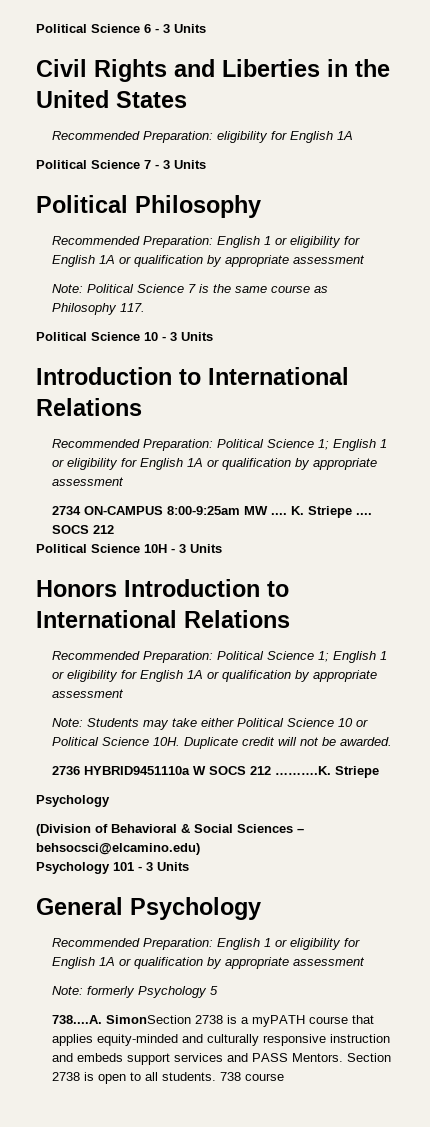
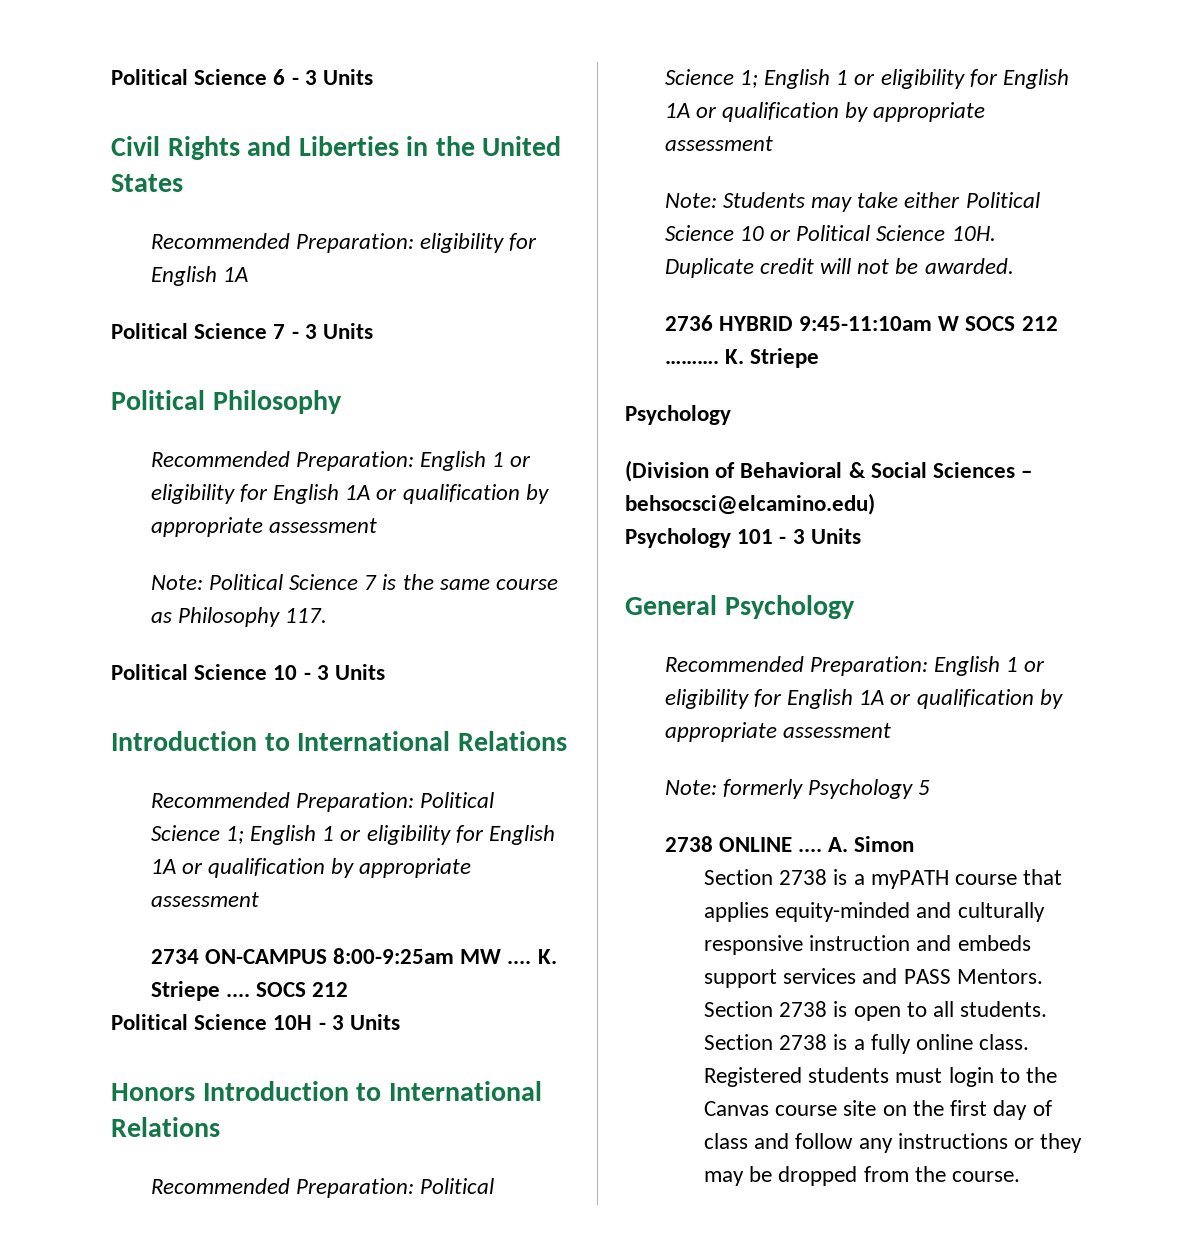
[83,766,190,775] HYBRID9451110a -> [718,316,932,331] HYBRID 9:45-11:10am
[274,766,331,775] ……….K. -> [664,349,744,364] ………. K.
[51,1015,191,1024] 738....A. SimonSection -> [664,836,915,852] [704,869,774,885] 2738 ONLINE .... A. Simon // Section
[219,1072,284,1081] 738 course -> [704,1034,1030,1054] [704,1067,1058,1087] [704,1100,1052,1120] [704,1133,1083,1153] [704,1166,1021,1186] Section 2738 is a fully online class. Registered students must login to the Canvas course site on the first day of class and follow any instructions or they may be dropped from the course.

